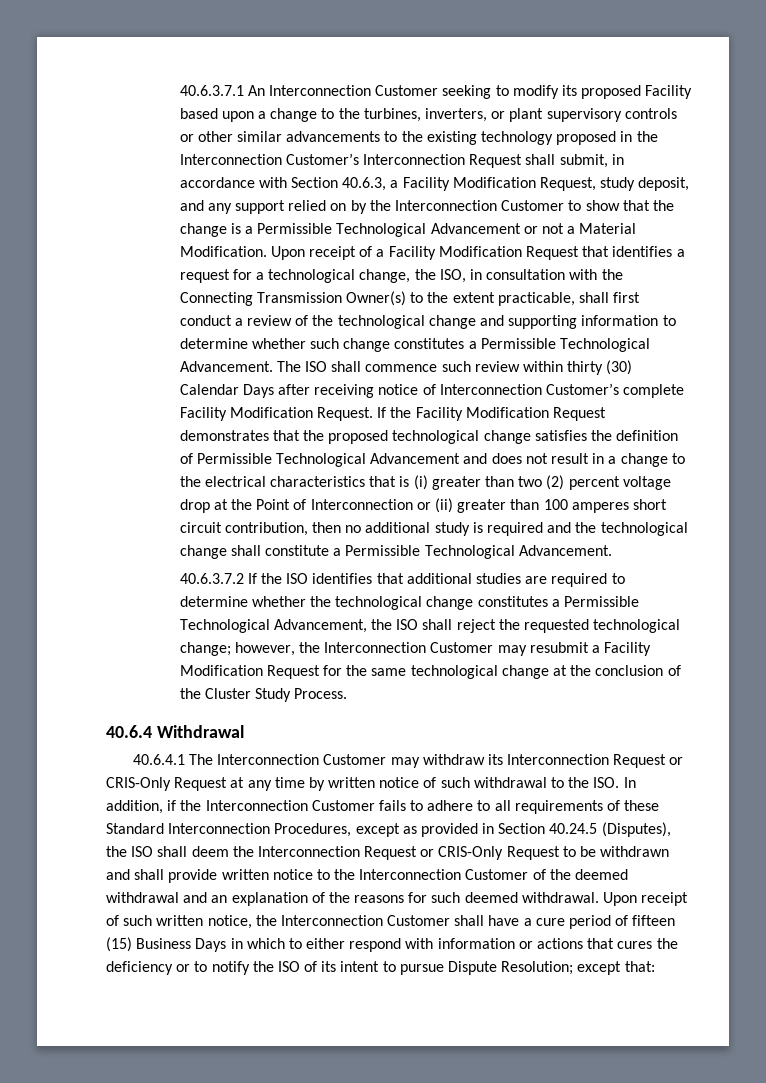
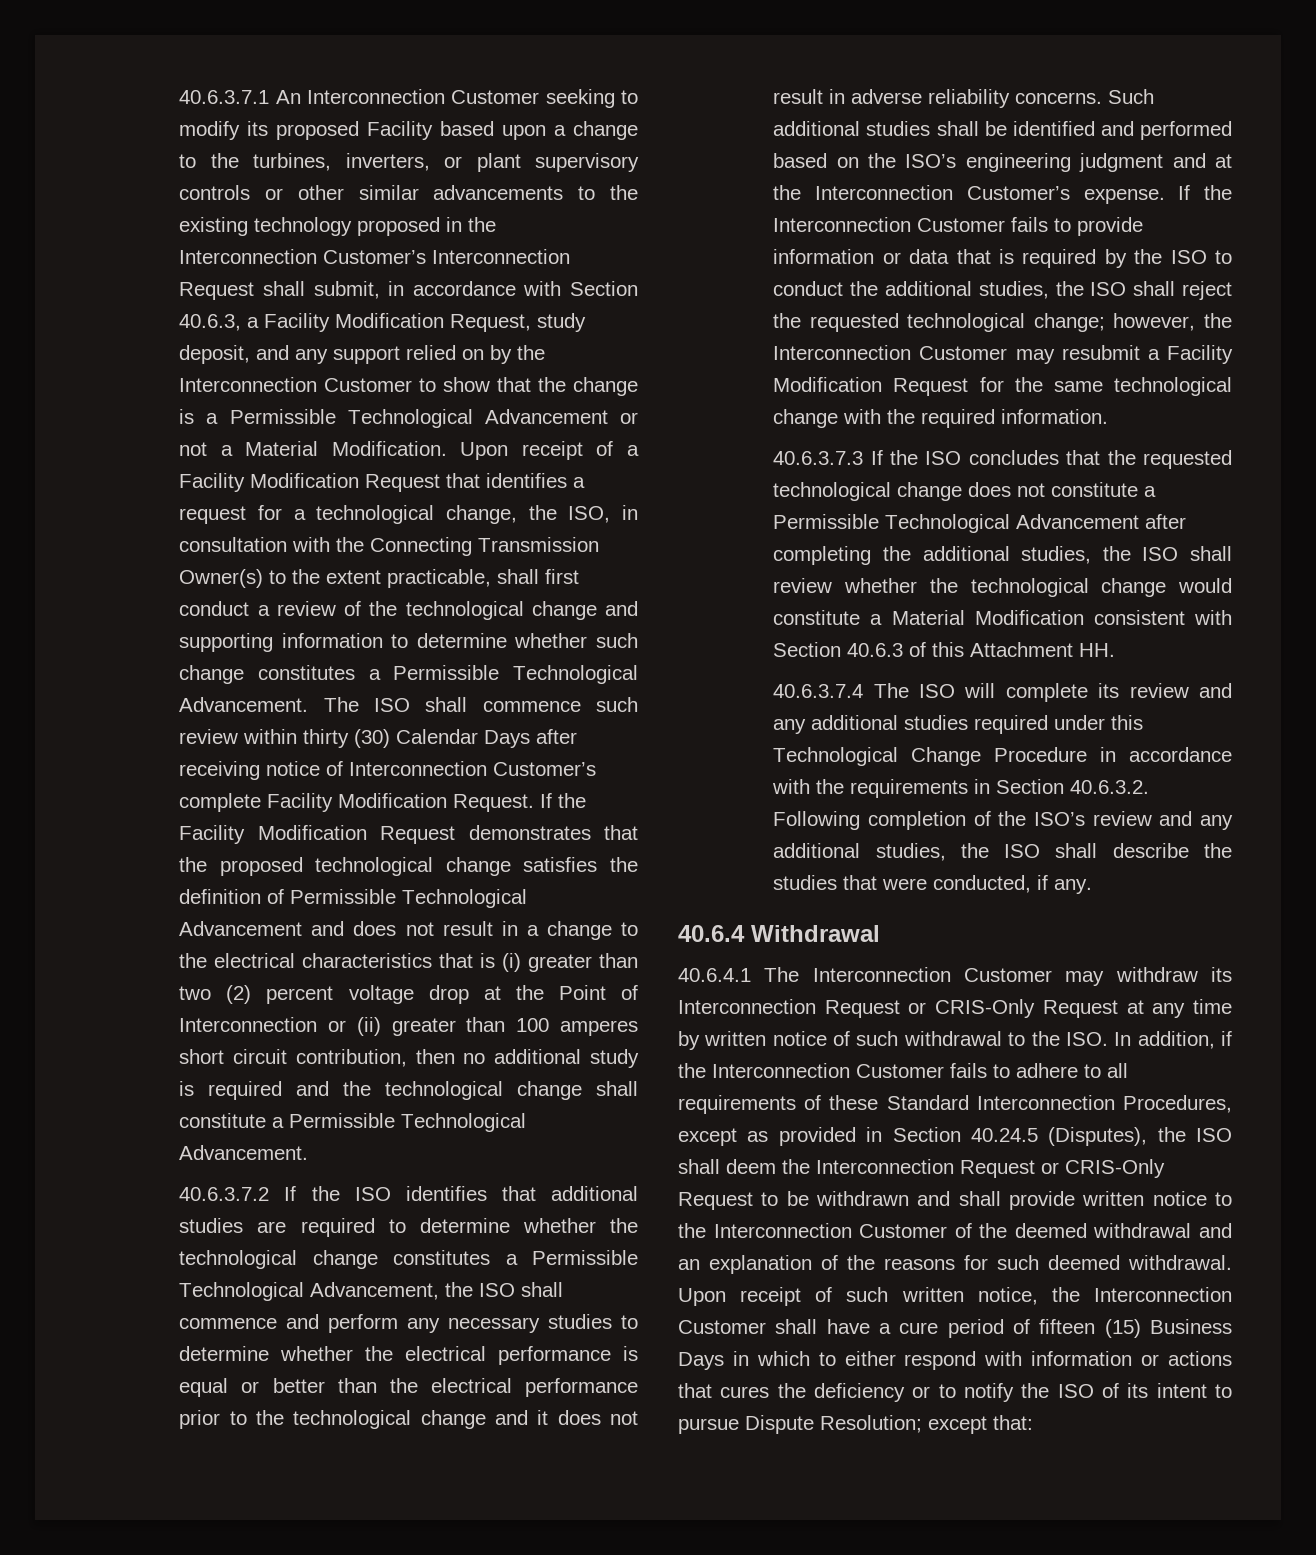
(453, 624) none -> [179,1314,639,1333] [179,1346,638,1365] [179,1378,638,1397] [179,1410,639,1429] [773,89,1155,108] [773,121,1232,140] [773,153,1232,172] [773,185,1232,204] [773,217,1144,236] [773,249,1232,268] [773,281,1176,299] commence and perform any necessary studies to determine whether the electrical performance is equal or better than the electrical performance prior to the technological change and it does not result in adverse reliability concerns. Such additional studies shall be identified and performed based on the ISO’s engineering judgment and at the Interconnection Customer’s expense. If the Interconnection Customer fails to provide information or data that is required by the ISO to conduct the additional studies, the ISO shall
[553,665,681,676] [179,688,348,702] at the conclusion of the Cluster Study Process. -> [843,409,1109,428] [773,450,1232,469] [773,482,1157,501] [773,514,1187,533] [773,546,1232,565] [773,578,1232,597] [773,610,1232,625] [773,642,1116,657] [773,683,1232,702] [773,715,1144,734] [773,747,1232,766] [772,779,1150,798] [773,811,1233,830] [773,843,1232,861] [773,875,1093,894] with the required information. // 40.6.3.7.3 If the ISO concludes that the requested technological change does not constitute a Permissible Technological Advancement after completing the additional studies, the ISO shall review whether the technological change would constitute a Material Modification consistent with Section 40.6.3 of this Attachment HH. // 40.6.3.7.4 The ISO will complete its review and any additional studies required under this Technological Change Procedure in accordance with the requirements in Section 40.6.3.2. Following completion of the ISO’s review and any additional studies, the ISO shall describe the studies that were conducted, if any.

